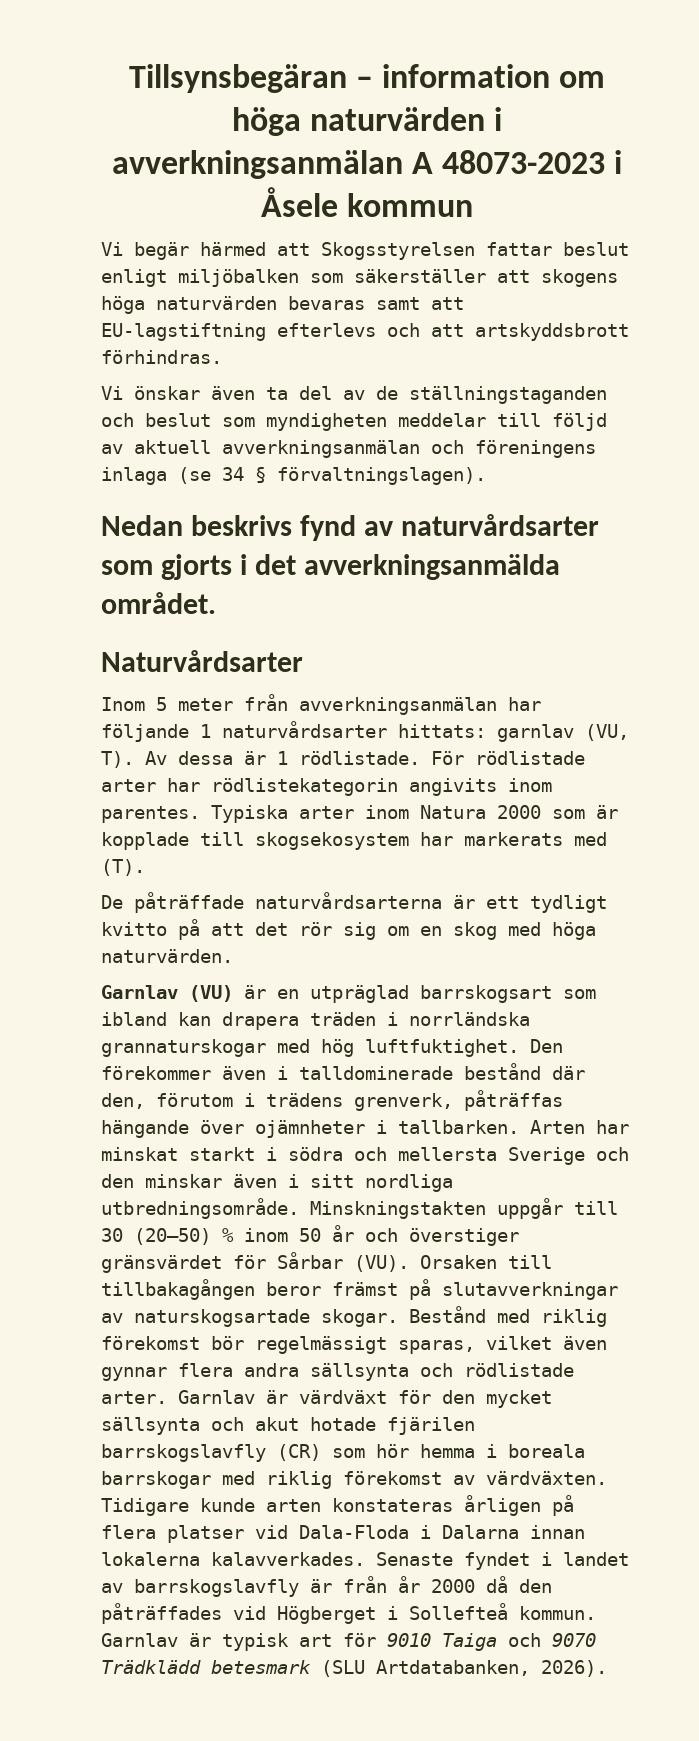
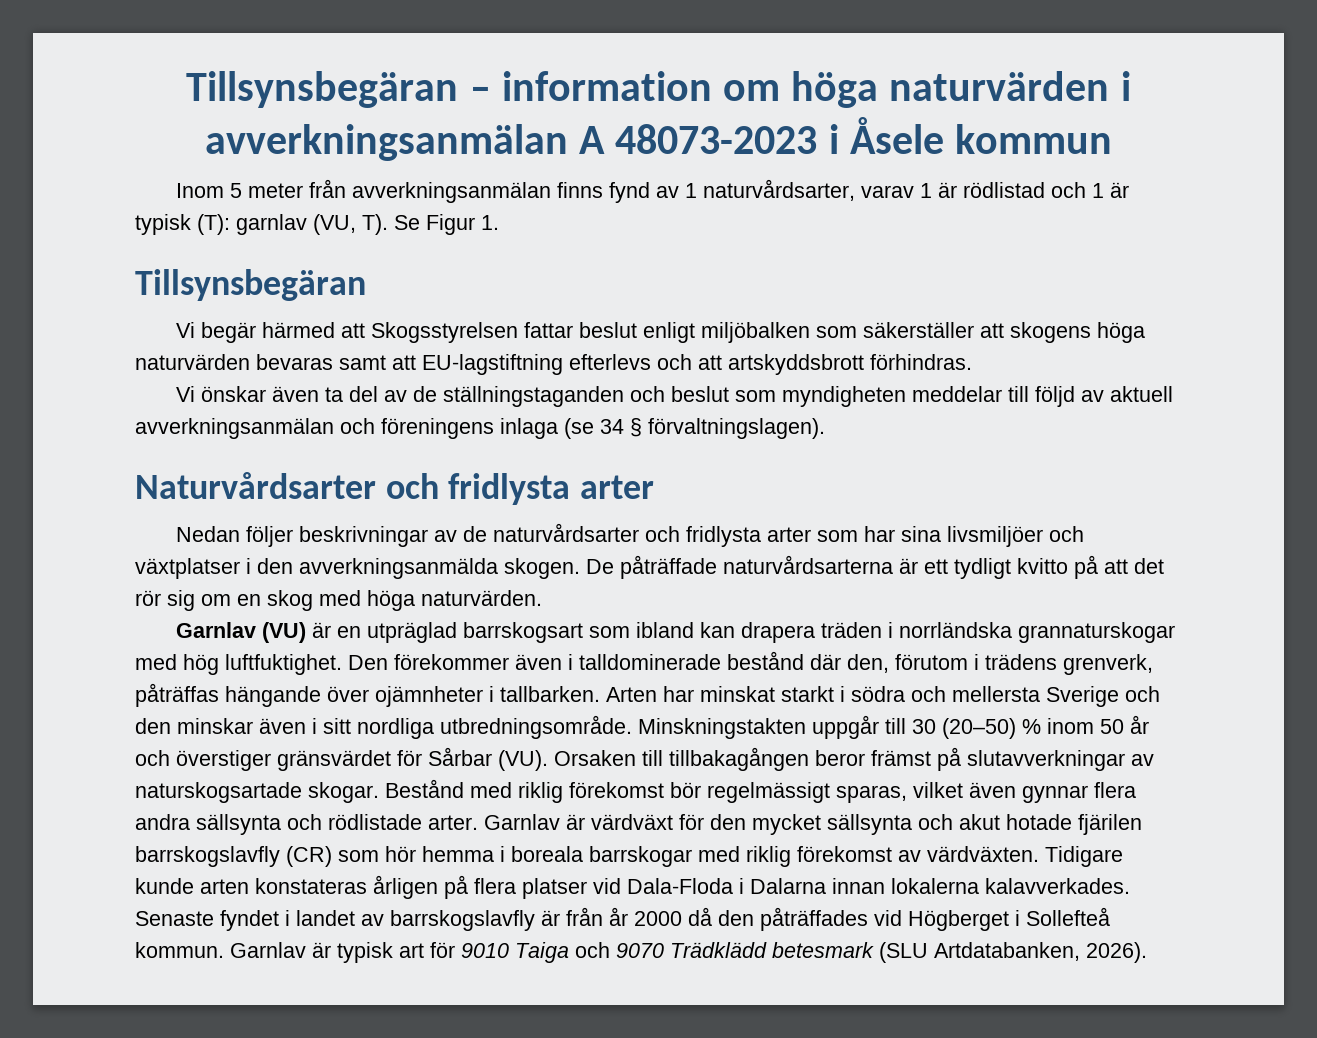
(474, 205) none -> [176,179,1130,203] [135,214,499,235] [135,269,366,301] // Inom 5 meter från avverkningsanmälan finns fynd av 1 naturvårdsarter, varav 1 är rödlistad och 1 är typisk (T): garnlav (VU, T). Se Figur 1. // Tillsynsbegäran
[101,514,600,541] [101,554,561,580] [101,592,216,614] [101,650,303,672] [101,694,541,715] [101,721,629,742] [101,751,585,768] [101,778,552,796] [101,805,618,823] [101,832,607,850] [101,859,145,876] Nedan beskrivs fynd av naturvårdsarter som gjorts i det avverkningsanmälda området. // Naturvårdsarter // Inom 5 meter från avverkningsanmälan har följande 1 naturvårdsarter hittats: garnlav (VU, T). Av dessa är 1 rödlistade. För rödlistade arter har rödlistekategorin angivits inom parentes. Typiska arter inom Natura 2000 som är kopplade till skogsekosystem har markerats med (T). // -> [135,472,654,505] [176,523,1085,547] [135,558,580,579] Naturvårdsarter och fridlysta arter // Nedan följer beskrivningar av de naturvårdsarter och fridlysta arter som har sina livsmiljöer och växtplatser i den avverkningsanmälda skogen.

